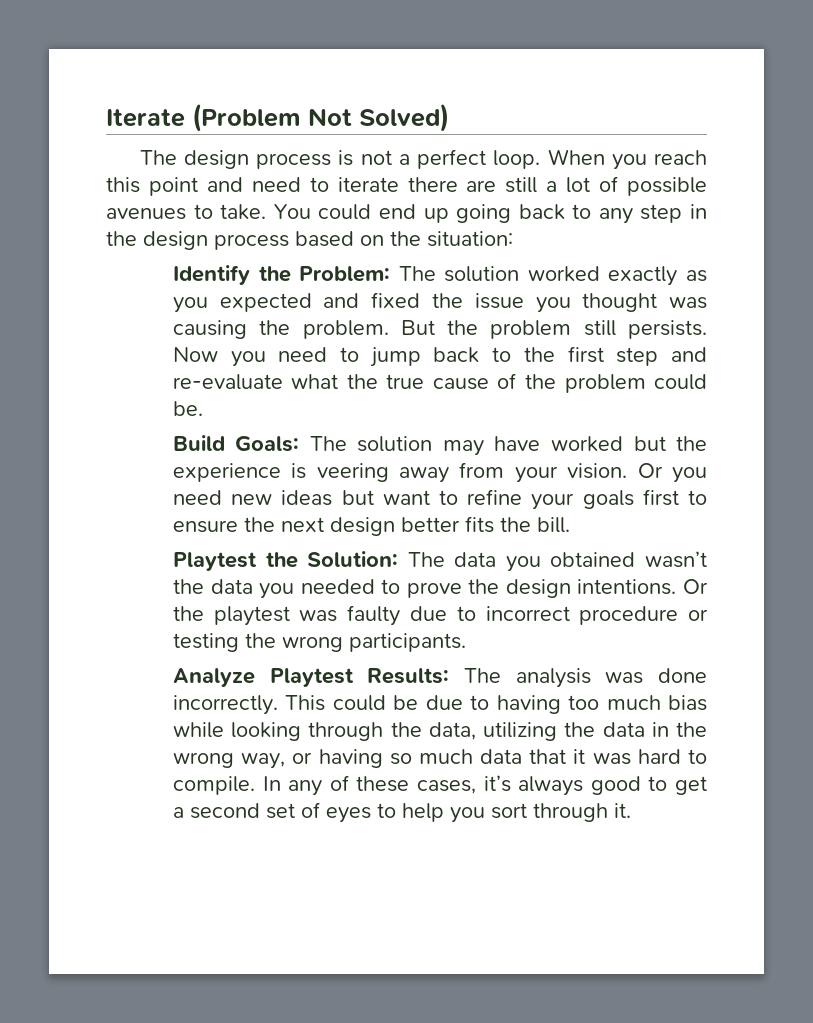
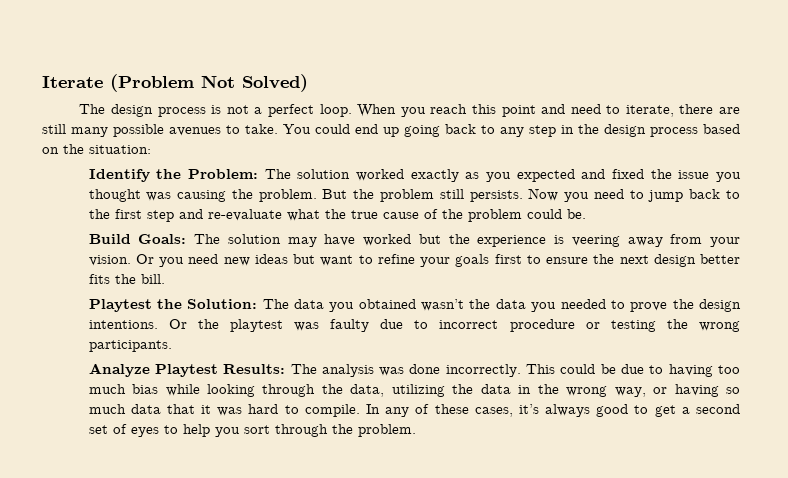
[337,177,399,192] iterate -> [625,105,674,117] iterate,
[546,176,619,193] a lot of -> [71,127,108,137] many
[613,803,631,818] it. -> [331,424,416,437] the problem.

